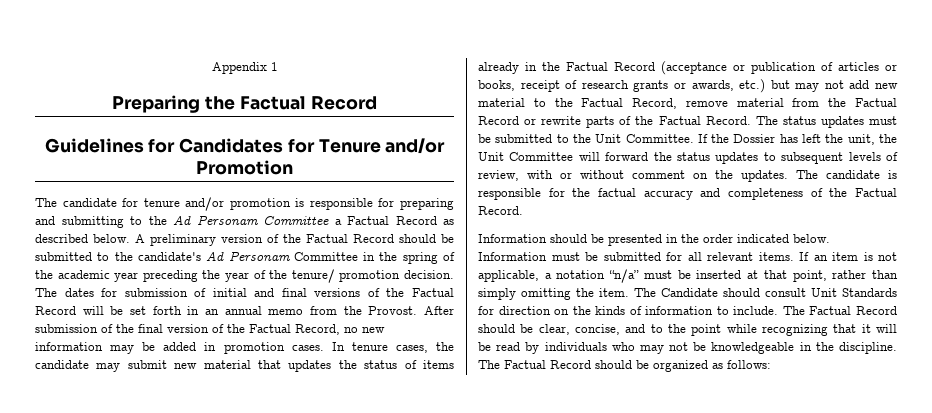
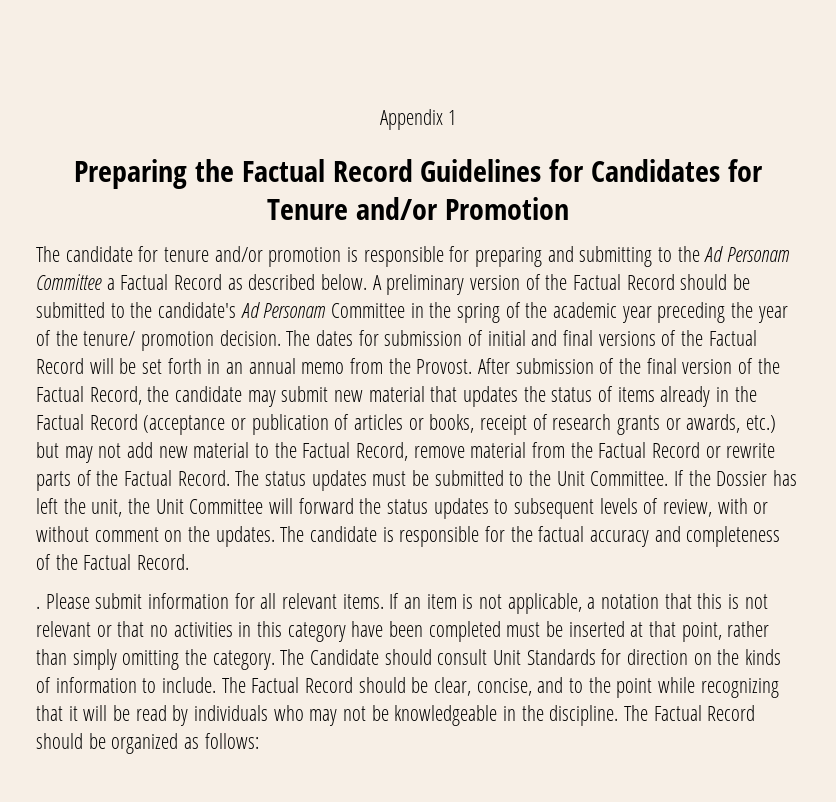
(377, 103) // -> (413, 170) none
[344,327,385,333] [35,342,428,354] no new information may be added in promotion cases. In tenure cases, -> (142, 395) none
[478,234,830,246] [478,252,661,261] Information should be presented in the order indicated below. Information must be submitted -> [36,593,230,609] . Please submit information
[609,269,640,283] “n/a” -> [664,593,768,609] [36,621,501,642] that this is not relevant or that no activities in this category have been completed
[599,288,629,297] item. -> [212,650,275,670] category.

